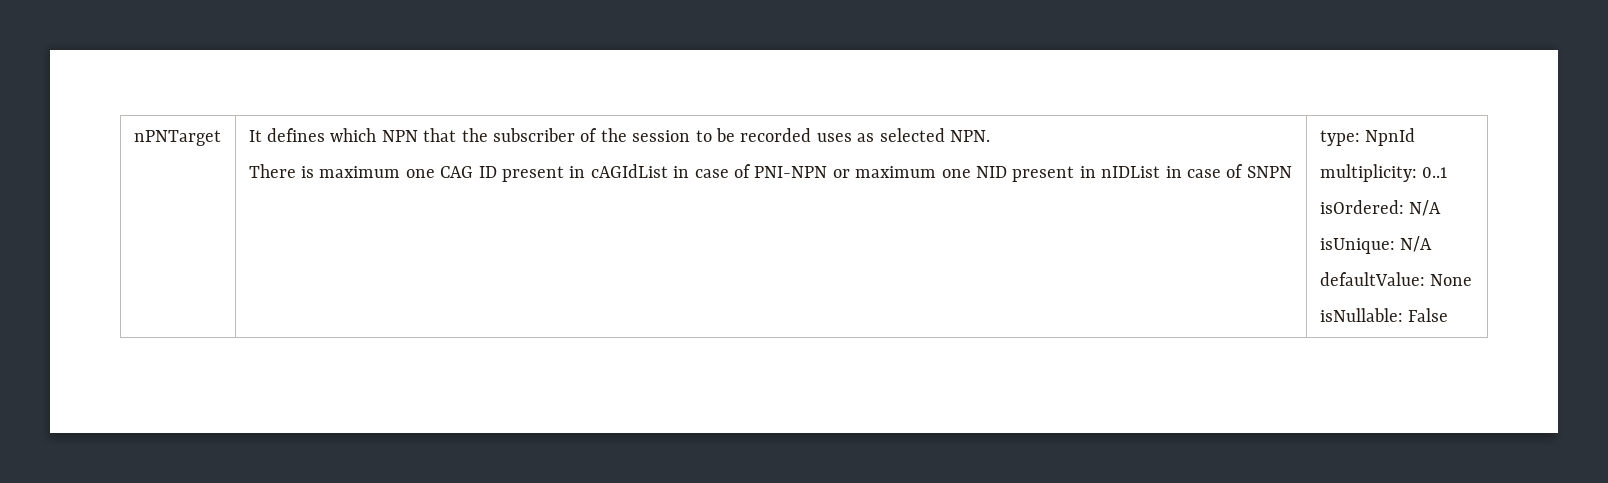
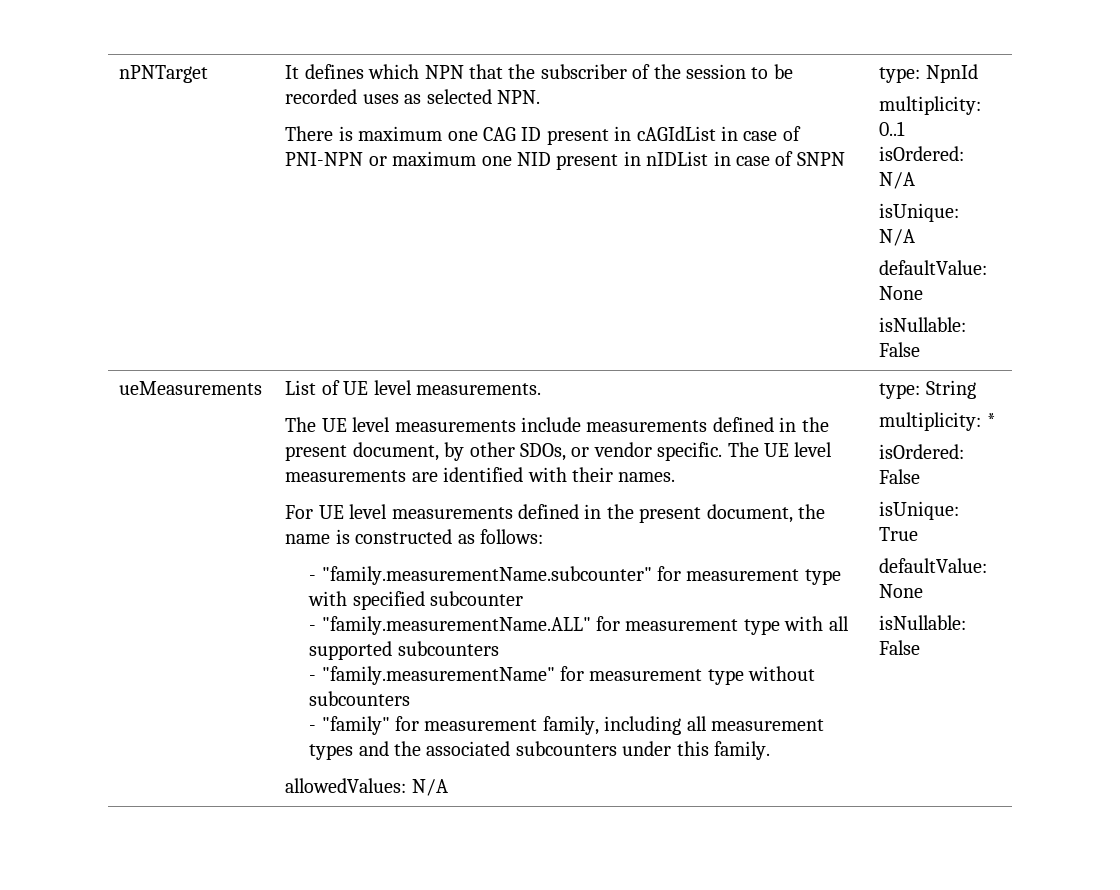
(1449, 315) none -> [119,381,263,395] [285,380,542,395] [285,417,829,432] [285,442,833,461] [285,467,676,482] [285,504,826,523] [285,529,544,544] [309,566,841,585] [308,591,524,610] [309,616,849,635] [309,641,499,660] [309,666,816,685] [309,691,411,706] [309,716,825,735] [309,741,771,760] [285,778,448,796] [879,380,976,399] [879,412,996,431] [879,444,965,459] [879,469,921,484] [879,501,960,520] [879,527,919,541] [879,558,988,573] [879,584,924,598] [879,615,967,630] [879,640,921,655] // ueMeasurements | List of UE level measurements. // The UE level measurements include measurements defined in the present document, by other SDOs, or vendor specific. The UE level measurements are identified with their names. // For UE level measurements defined in the present document, the name is constructed as follows: // - "family.measurementName.subcounter" for measurement type with specified subcounter // - "family.measurementName.ALL" for measurement type with all supported subcounters // - "family.measurementName" for measurement type without subcounters // - "family" for measurement family, including all measurement types and the associated subcounters under this family. // allowedValues: N/A | type: String // multiplicity: * // isOrdered: False // isUnique: True // defaultValue: None // isNullable: False

